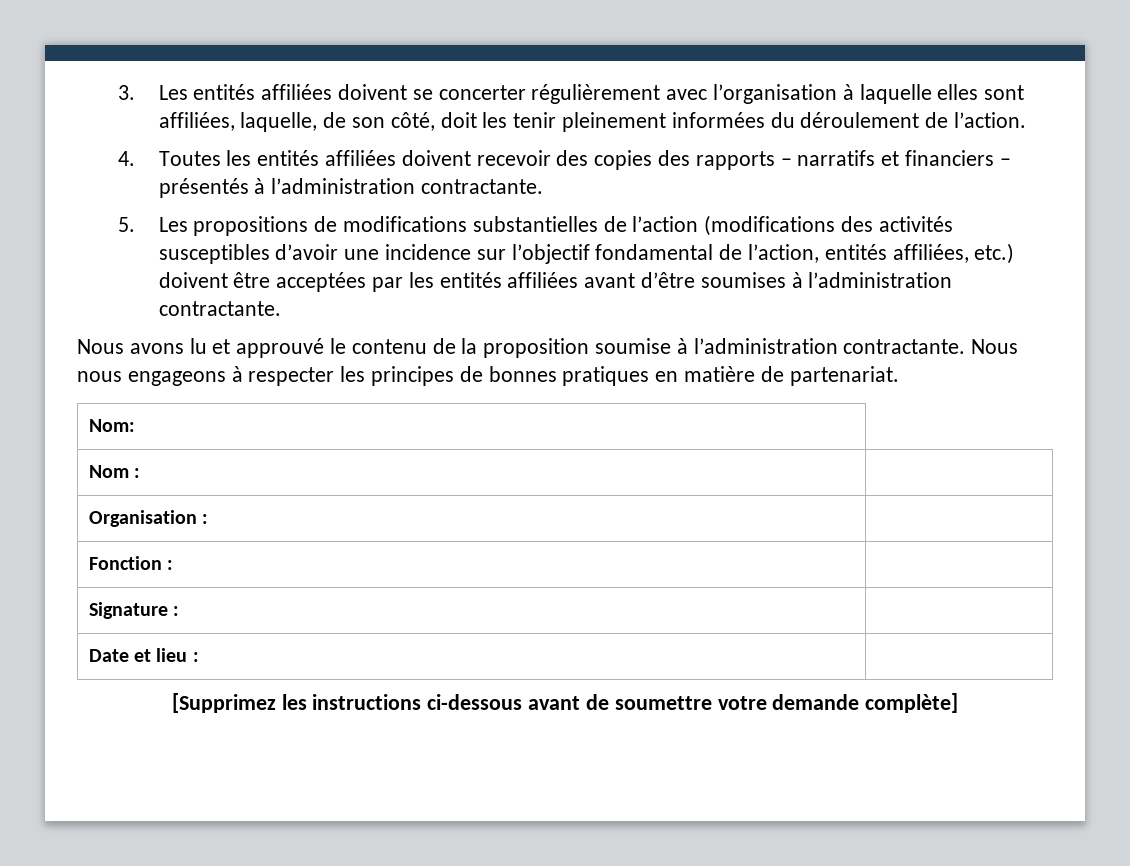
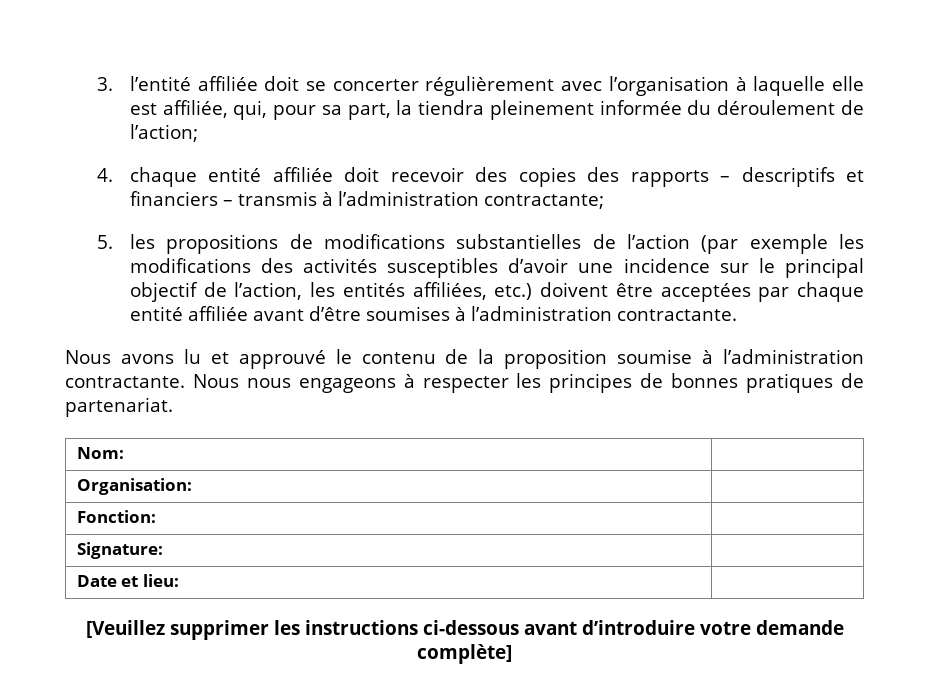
[158,84,407,100] Les entités affiliées doivent -> [129,76,300,91] l’entité affiliée doit
[937,84,1025,100] [158,112,765,132] elles sont affiliées, laquelle, de son côté, doit les tenir pleinement informées -> [831,76,864,91] [129,100,682,120] elle est affiliée, qui, pour sa part, la tiendra pleinement informée
[953,112,1026,128] l’action. -> [129,124,198,142] l’action;
[158,150,471,166] Toutes les entités affiliées doivent -> [129,167,380,187] chaque entité affiliée doit
[797,150,876,166] narratifs -> [741,167,835,187] descriptifs
[158,178,543,198] présentés à l’administration contractante. -> [237,191,604,209] transmis à l’administration contractante;
[158,217,188,232] Les -> [129,234,155,249] les
[704,215,836,236] (modifications -> [701,234,865,254] [129,258,251,273] (par exemple les modifications
[511,244,714,264] l’objectif fondamental -> [758,258,864,278] [129,282,198,302] le principal objectif
(819, 253) none -> [310,282,336,297] les
[408,272,579,288] les entités affiliées -> [797,282,864,302] [129,306,248,321] chaque entité affiliée
[655,366,756,382] en matière -> (834, 383) none
[88,465,141,478] [88,510,209,527] [88,556,174,570] [88,602,180,619] // Nom : | // Organisation : | // Fonction : | // Signature : -> [76,478,192,495] [76,510,156,523] [76,542,163,559] | // Organisation: | // Fonction: | // Signature:
[156,648,199,662] [171,693,276,713] lieu : | // [Supprimez -> [142,574,179,587] [85,620,269,640] lieu: | // [Veuillez supprimer
[585,694,712,710] de soumettre -> [581,620,695,635] d’introduire

